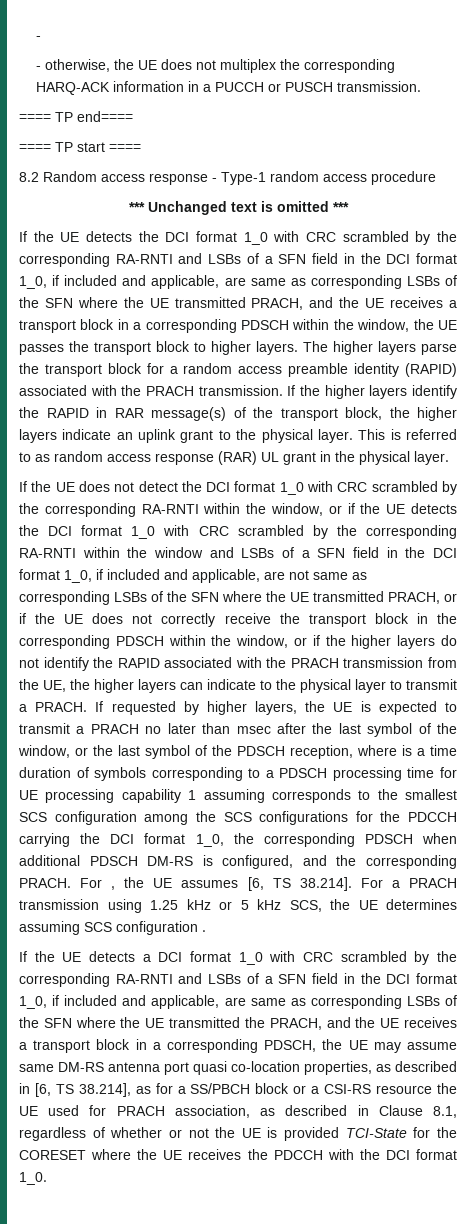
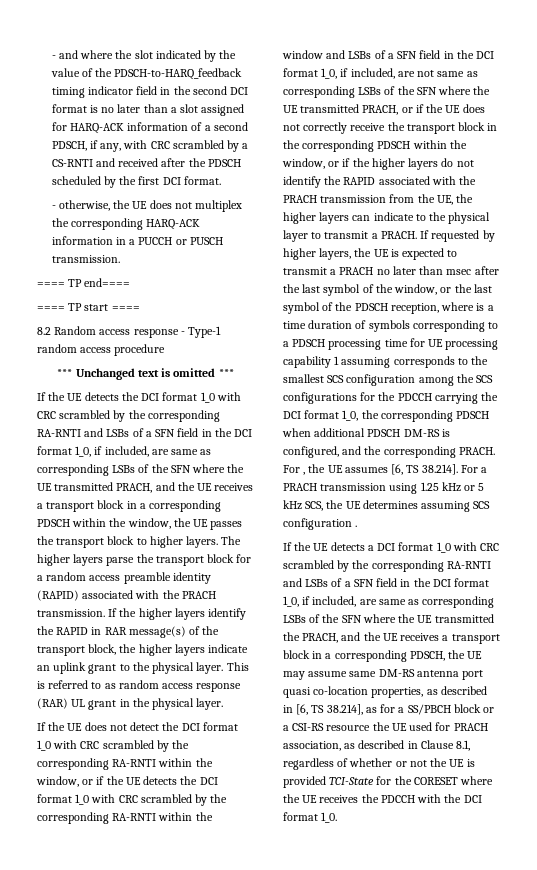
[35,36,41,40] - -> [51,50,237,62] [50,68,243,80] [51,86,249,98] [51,104,245,116] [51,122,248,134] [51,140,249,152] [51,158,241,167] [51,176,221,188] - and where the slot indicated by the value of the PDSCH-to-HARQ_feedback timing indicator field in the second DCI format is no later than a slot assigned for HARQ-ACK information of a second PDSCH, if any, with CRC scrambled by a CS-RNTI and received after the PDSCH scheduled by the first DCI format.
[64,275,220,289] included and applicable, -> [104,446,149,457] included,
[107,569,260,583] included and applicable, -> [350,68,395,79] included,
[64,995,220,1009] included and applicable, -> [312,596,357,607] included,

